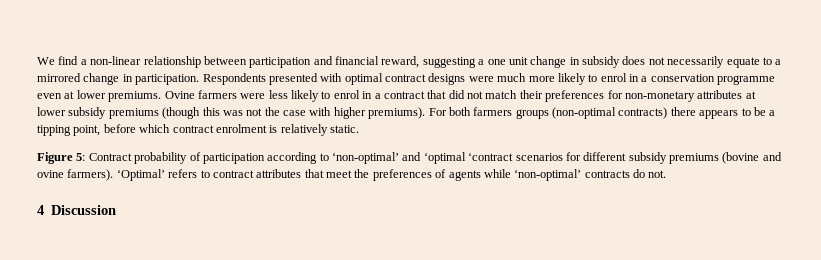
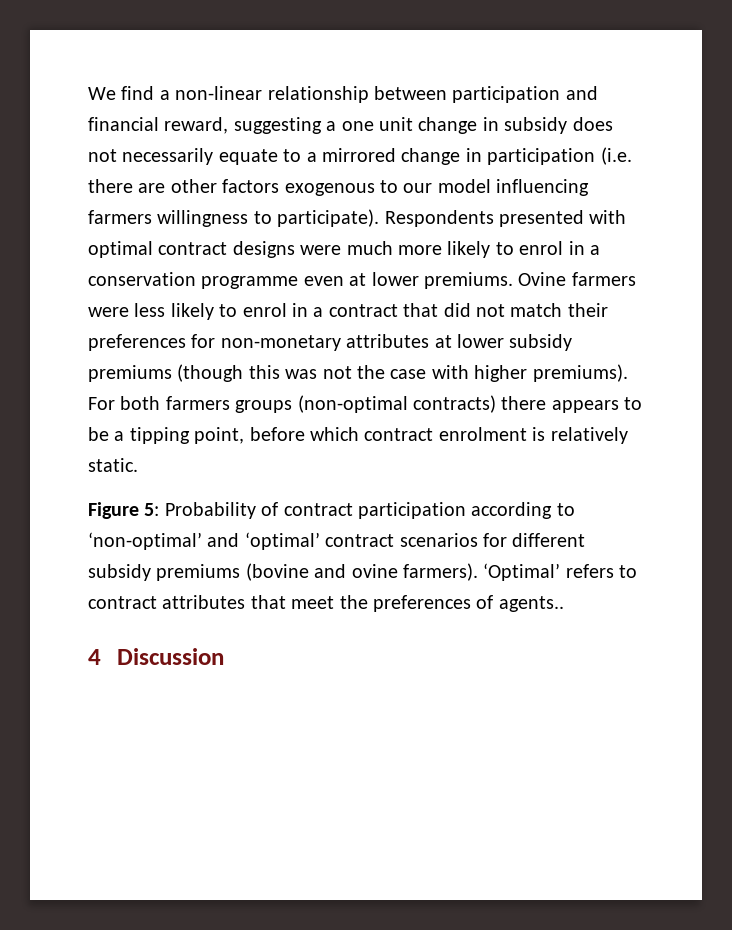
[135,74,200,85] participation. -> [487,147,632,165] [88,179,590,196] [88,209,380,227] participation (i.e. there are other factors exogenous to our model influencing farmers willingness to participate).
[88,152,201,164] Contract probability of -> [164,502,353,519] Probability of contract
[423,152,514,164] ‘optimal ‘contract -> [244,532,395,550] ‘optimal’ contract
[448,169,667,181] agents while ‘non-optimal’ contracts do not. -> [498,596,564,612] agents..

